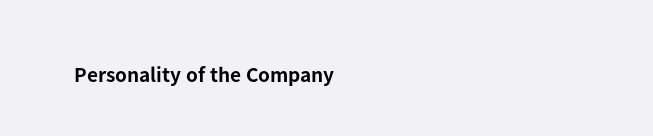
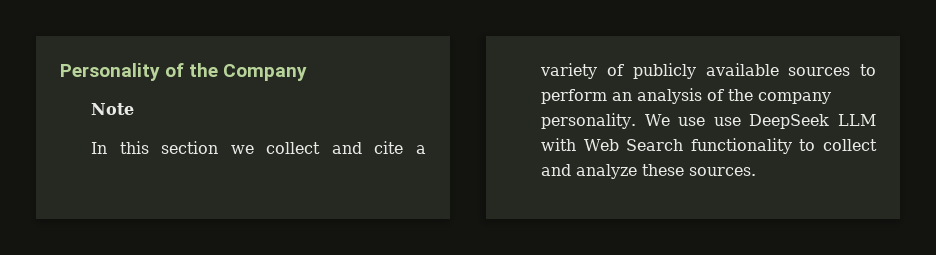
(335, 77) none -> [91,103,135,115] [91,141,427,154] [540,63,876,79] [541,88,832,104] [541,113,876,129] [541,138,877,154] [541,164,757,179] // Note // In this section we collect and cite a variety of publicly available sources to perform an analysis of the company personality. We use use DeepSeek LLM with Web Search functionality to collect and analyze these sources.

